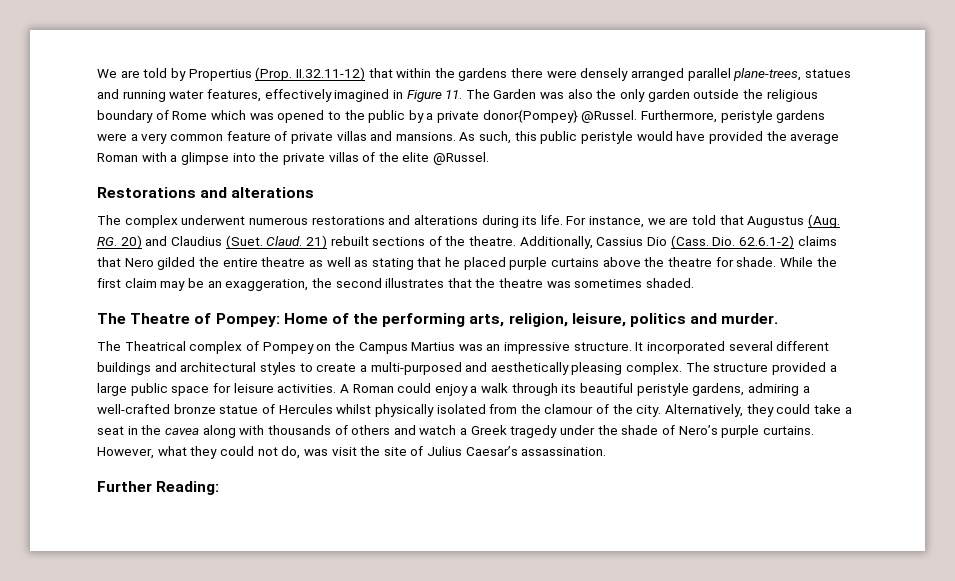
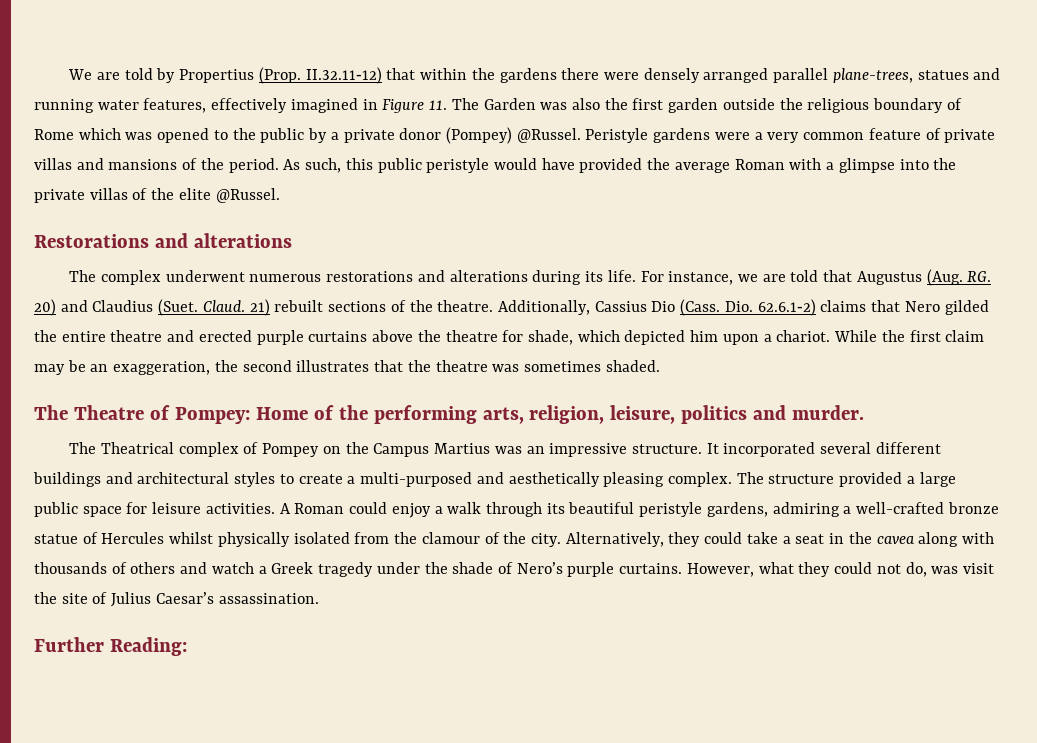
[620,89,646,102] only -> [632,98,664,110] first
[482,110,773,123] donor{Pompey} @Russel. Furthermore, peristyle -> [399,127,649,144] donor (Pompey) @Russel. Peristyle
[395,132,456,141] mansions. -> [108,158,279,173] mansions of the period.
[308,257,506,270] as well as stating that he placed -> [167,330,252,342] and erected
[736,257,777,267] shade. -> [527,330,831,345] shade, which depicted him upon a chariot.

